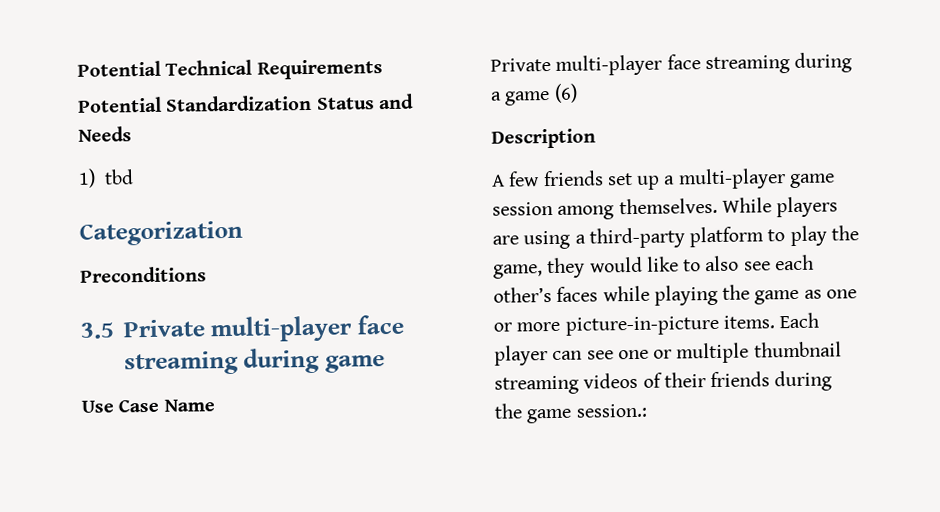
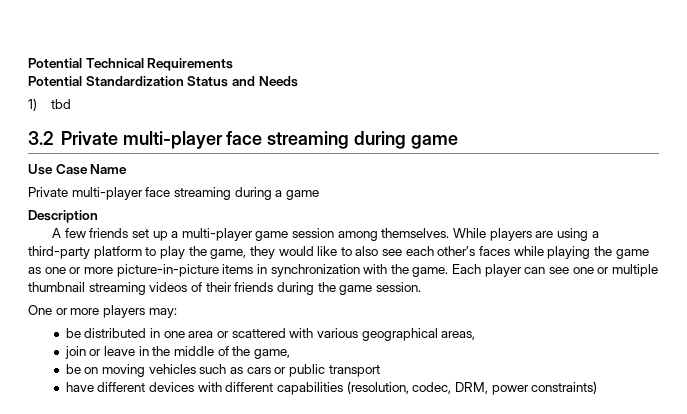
[79,220,243,246] [80,266,207,283] [80,322,114,339] Categorization // Preconditions // 3.5 -> [28,131,54,145] 3.2
[553,83,578,103] (6) -> (319, 195) none
[722,315,775,329] items. -> [222,264,449,277] items in synchronization with the game.
[575,403,648,418] session.: -> [375,282,421,292] [28,305,177,318] [65,328,476,341] [64,346,290,359] [65,364,380,377] [65,381,598,395] session. // One or more players may: // be distributed in one area or scattered with various geographical areas, // join or leave in the middle of the game, // be on moving vehicles such as cars or public transport // have different devices with different capabilities (resolution, codec, DRM, power constraints)

